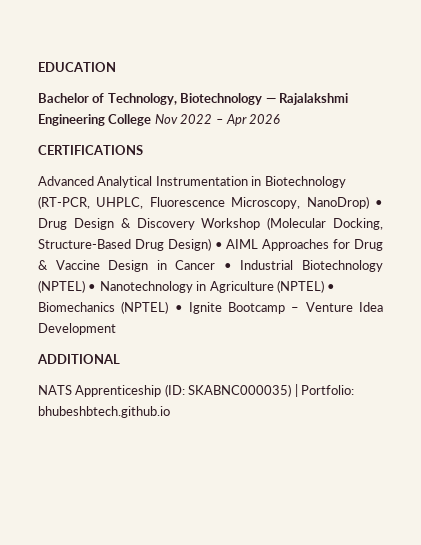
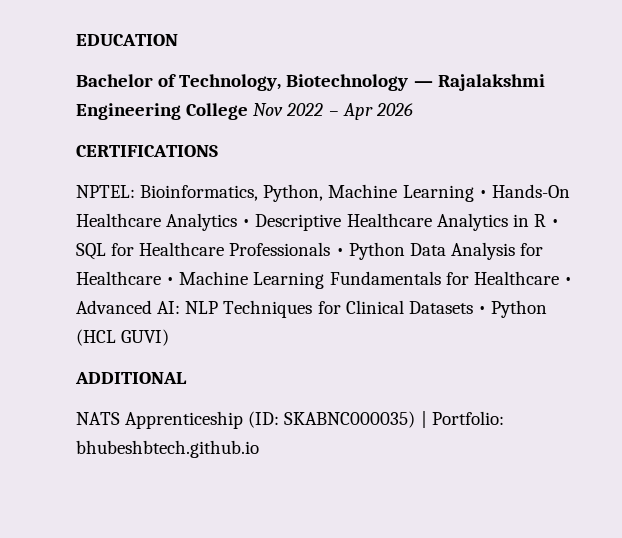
[38,176,346,188] [38,196,383,209] [38,217,383,230] [38,238,383,251] [38,260,384,272] [38,280,336,293] [38,301,383,314] [38,323,116,335] Advanced Analytical Instrumentation in Biotechnology (RT-PCR, UHPLC, Fluorescence Microscopy, NanoDrop) • Drug Design & Discovery Workshop (Molecular Docking, Structure-Based Drug Design) • AIML Approaches for Drug & Vaccine Design in Cancer • Industrial Biotechnology (NPTEL) • Nanotechnology in Agriculture (NPTEL) • Biomechanics (NPTEL) • Ignite Bootcamp – Venture Idea Development -> [76,184,570,202] [76,213,560,231] [76,242,544,260] [76,271,572,289] [76,300,548,318] [76,329,170,346] NPTEL: Bioinformatics, Python, Machine Learning • Hands-On Healthcare Analytics • Descriptive Healthcare Analytics in R • SQL for Healthcare Professionals • Python Data Analysis for Healthcare • Machine Learning Fundamentals for Healthcare • Advanced AI: NLP Techniques for Clinical Datasets • Python (HCL GUVI)

